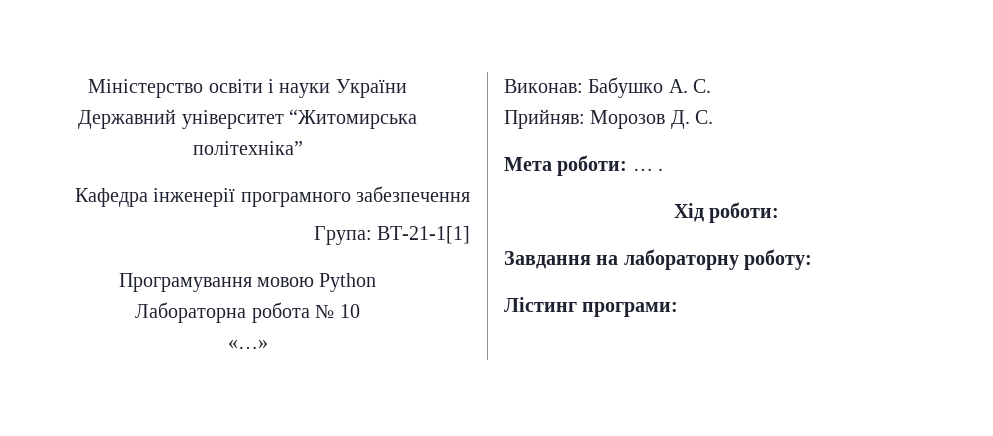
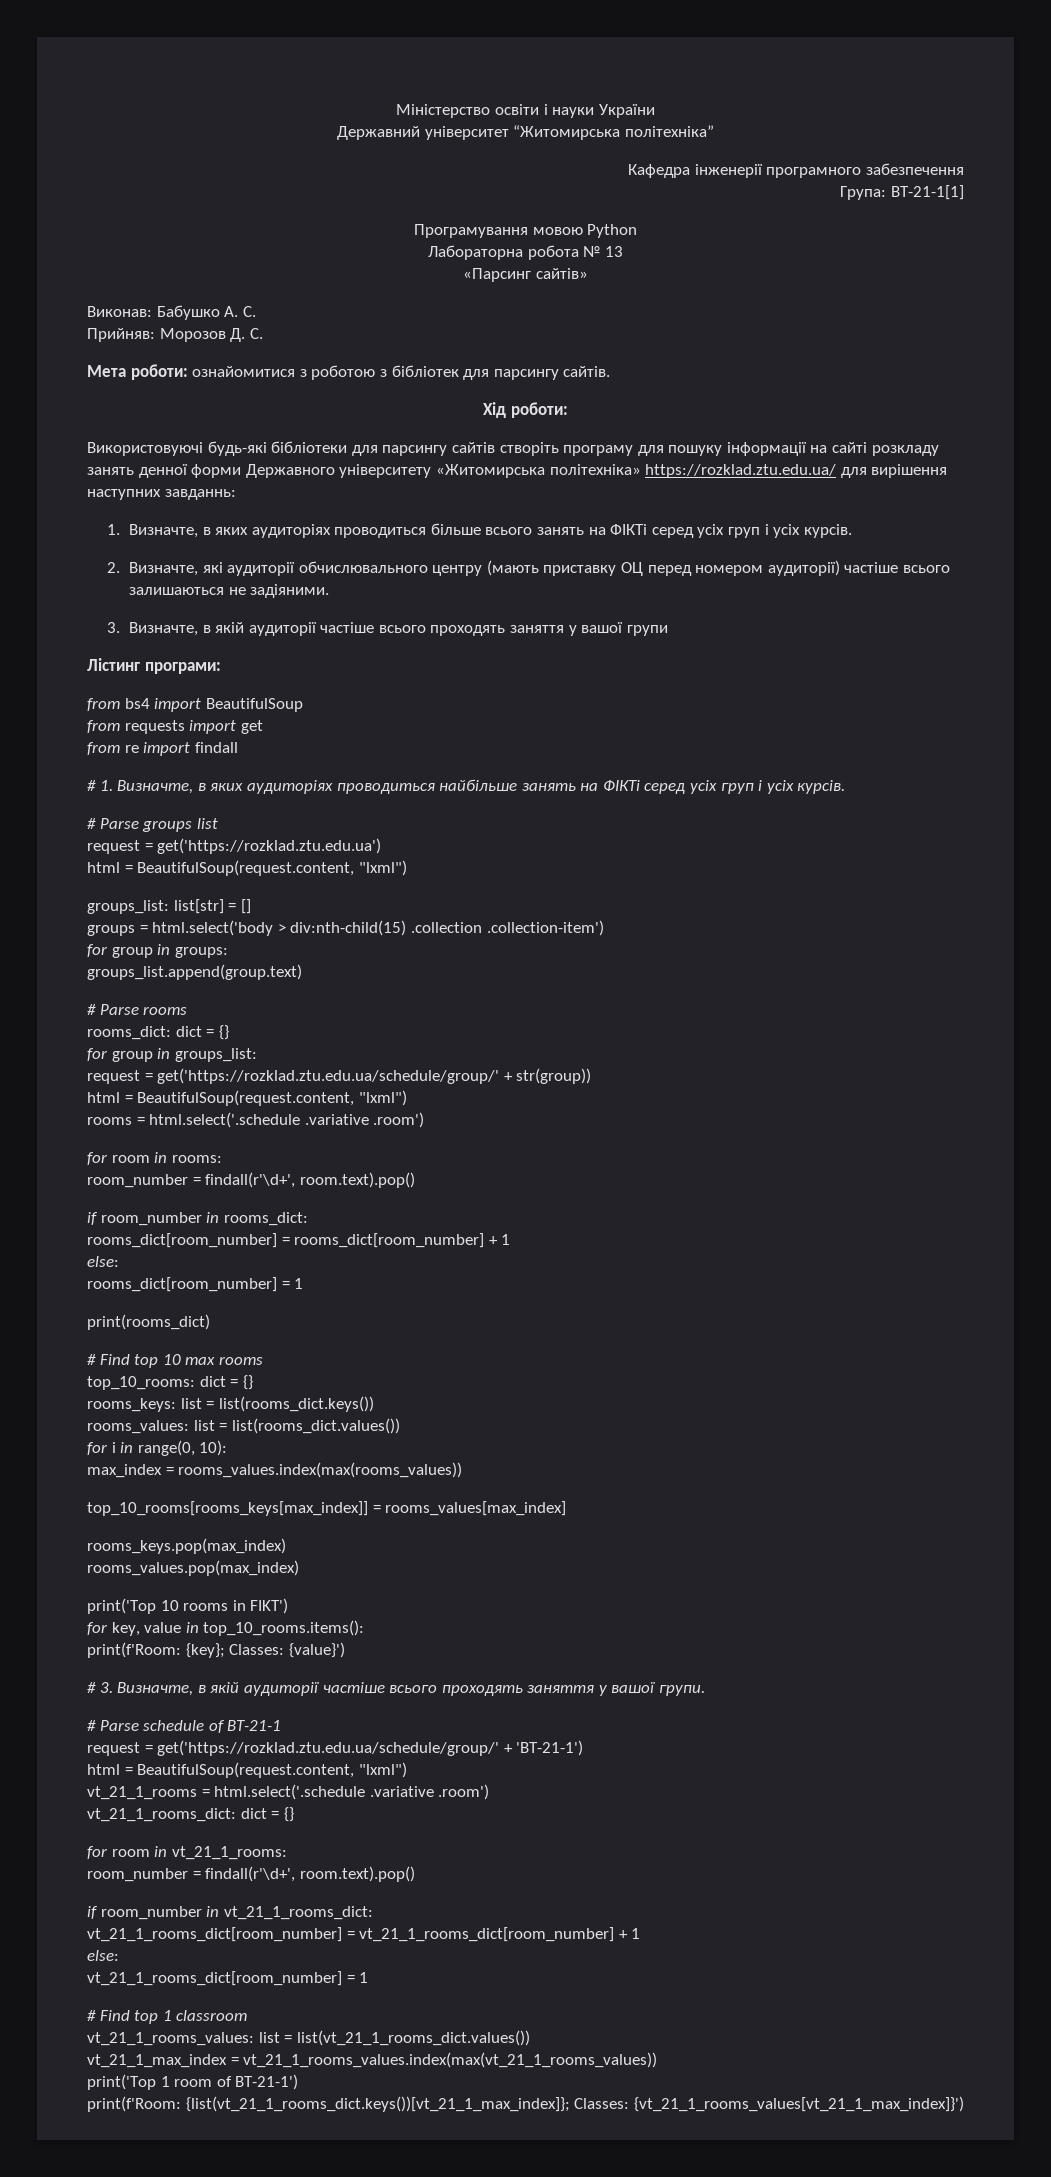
[339,304,360,318] [227,340,268,349] 10 // «…» -> [604,246,623,257] [463,268,588,282] 13 // «Парсинг сайтів»
[632,168,664,171] [673,202,780,223] [504,249,813,270] [504,297,679,317] … . // Хід роботи: // Завдання на лабораторну роботу: // Лістинг програми: -> [192,365,611,380] [483,402,568,418] [87,441,939,456] [87,464,948,478] [87,489,236,500] [107,523,852,538] [107,560,951,576] [128,584,330,598] [107,622,668,636] [87,658,221,674] [87,698,303,712] [87,720,263,734] [87,742,238,756] [87,779,846,794] [87,818,218,832] [87,838,382,854] [87,860,407,876] [87,899,251,914] [87,920,604,936] [87,944,228,958] [87,964,302,980] [87,1004,188,1015] [87,1025,229,1040] [87,1048,257,1062] [87,1068,592,1084] [87,1090,407,1106] [87,1112,425,1128] [87,1152,222,1165] [87,1172,415,1188] [87,1212,308,1226] [87,1233,511,1248] [87,1256,119,1267] [87,1277,304,1292] [87,1314,210,1330] [87,1354,263,1368] [87,1375,253,1390] [87,1396,374,1412] [87,1418,400,1434] [87,1440,228,1456] [87,1462,463,1478] [87,1501,567,1516] [87,1538,286,1554] [87,1560,299,1576] [87,1598,289,1614] [87,1620,365,1636] [87,1642,345,1658] [87,1682,706,1696] [87,1720,282,1733] [87,1740,584,1756] [87,1762,407,1778] [87,1784,490,1800] [87,1807,294,1822] [87,1846,287,1860] [87,1866,415,1882] [87,1906,373,1920] [87,1927,641,1942] [87,1950,119,1961] [87,1971,369,1986] [87,2010,248,2024] [87,2030,530,2046] [87,2052,658,2068] [87,2074,299,2090] [87,2096,964,2112] ознайомитися з роботою з бібліотек для парсингу сайтів. // Хід роботи: // Використовуючі будь-які бібліотеки для парсингу сайтів створіть програму для пошуку інформації на сайті розкладу занять денної форми Державного університету «Житомирська політехніка» https://rozklad.ztu.edu.ua/ для вирішення наступних завданнь: // 1. Визначте, в яких аудиторіях проводиться більше всього занять на ФІКТі серед усіх груп і усіх курсів. // 2. Визначте, які аудиторії обчислювального центру (мають приставку ОЦ перед номером аудиторії) частіше всього залишаються не задіяними. // 3. Визначте, в якій аудиторії частіше всього проходять заняття у вашої групи // Лістинг програми: // from bs4 import BeautifulSoup // from requests import get // from re import findall // # 1. Визначте, в яких аудиторіях проводиться найбільше занять на ФІКТі серед усіх груп і усіх курсів. // # Parse groups list // request = get('https://rozklad.ztu.edu.ua') // html = BeautifulSoup(request.content, "lxml") // groups_list: list[str] = [] // groups = html.select('body > div:nth-child(15) .collection .collection-item') // for group in groups: // groups_list.append(group.text) // # Parse rooms // rooms_dict: dict = {} // for group in groups_list: // request = get('https://rozklad.ztu.edu.ua/schedule/group/' + str(group)) // html = BeautifulSoup(request.content, "lxml") // rooms = html.select('.schedule .variative .room') // for room in rooms: // room_number = findall(r'\d+', room.text).pop() // if room_number in rooms_dict: // rooms_dict[room_number] = rooms_dict[room_number] + 1 // else: // rooms_dict[room_number] = 1 // print(rooms_dict) // # Find top 10 max rooms // top_10_rooms: dict = {} // rooms_keys: list = list(rooms_dict.keys()) // rooms_values: list = list(rooms_dict.values()) // for i in range(0, 10): // max_index = rooms_values.index(max(rooms_values)) // top_10_rooms[rooms_keys[max_index]] = rooms_values[max_index] // rooms_keys.pop(max_index) // rooms_values.pop(max_index) // print('Top 10 rooms in FIKT') // for key, value in top_10_rooms.items(): // print(f'Room: {key}; Classes: {value}') // # 3. Визначте, в якій аудиторії частіше всього проходять заняття у вашої групи. // # Parse schedule of ВТ-21-1 // request = get('https://rozklad.ztu.edu.ua/schedule/group/' + 'ВТ-21-1') // html = BeautifulSoup(request.content, "lxml") // vt_21_1_rooms = html.select('.schedule .variative .room') // vt_21_1_rooms_dict: dict = {} // for room in vt_21_1_rooms: // room_number = findall(r'\d+', room.text).pop() // if room_number in vt_21_1_rooms_dict: // vt_21_1_rooms_dict[room_number] = vt_21_1_rooms_dict[room_number] + 1 // else: // vt_21_1_rooms_dict[room_number] = 1 // # Find top 1 classroom // vt_21_1_rooms_values: list = list(vt_21_1_rooms_dict.values()) // vt_21_1_max_index = vt_21_1_rooms_values.index(max(vt_21_1_rooms_values)) // print('Top 1 room of ВТ-21-1') // print(f'Room: {list(vt_21_1_rooms_dict.keys())[vt_21_1_max_index]}; Classes: {vt_21_1_rooms_values[vt_21_1_max_index]}')

